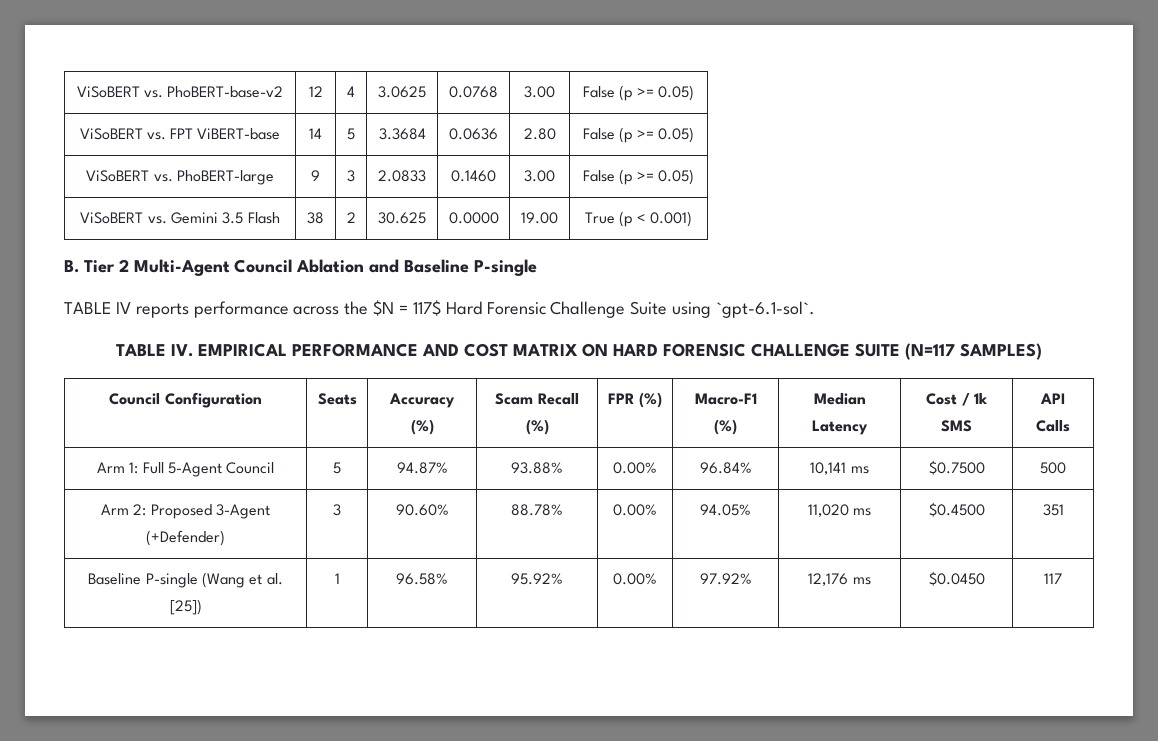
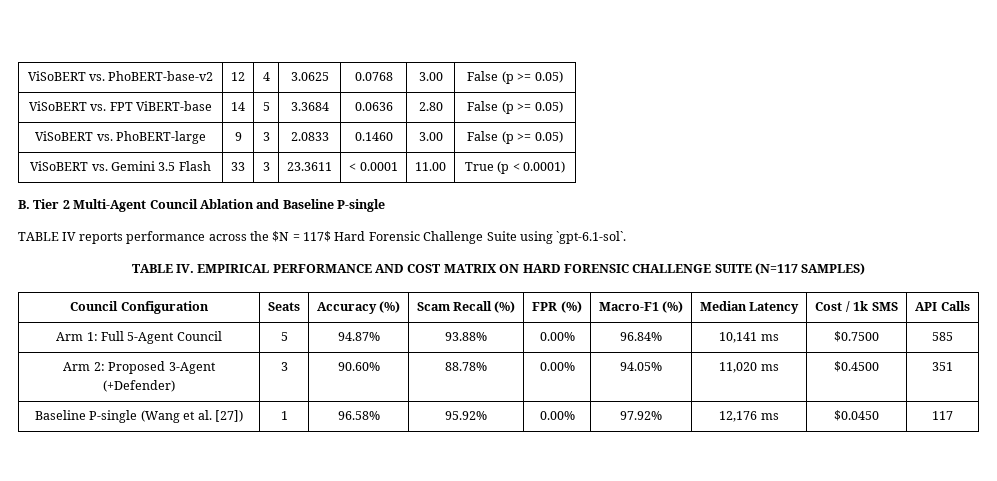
[307,212,324,224] [346,212,356,223] [378,212,426,224] [448,212,499,224] [521,212,558,224] 38 | 2 | 30.625 | 0.0000 | 19.00 -> [231,162,245,171] [262,162,270,171] [287,162,332,171] [349,162,398,171] [415,162,446,171] 33 | 3 | 23.3611 | < 0.0001 | 11.00
[650,211,693,227] 0.001) -> [523,161,566,173] 0.0001)
[1040,462,1066,474] 500 -> [932,332,953,341] 585
[169,599,202,615] [25]) -> [214,410,243,422] [27])

